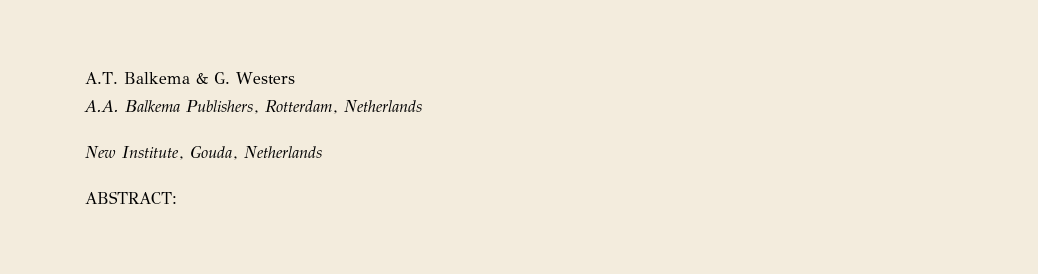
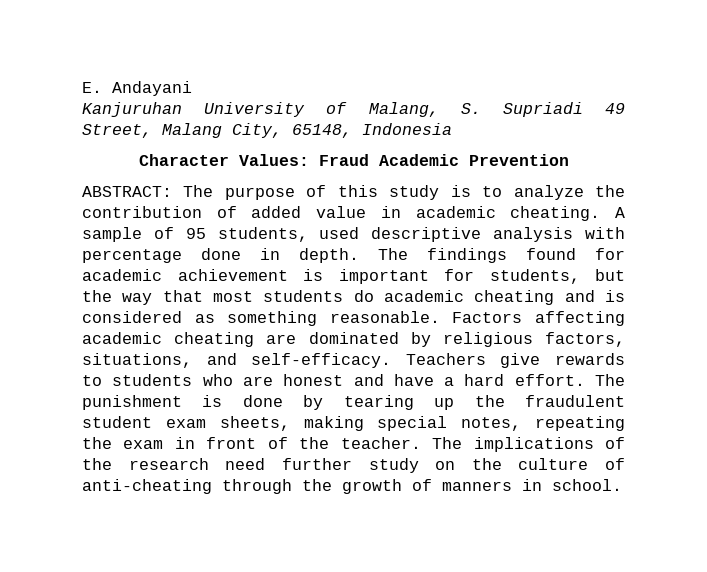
[85,72,295,84] [84,100,422,114] [85,145,322,160] [85,191,177,204] A.T. Balkema & G. Westers // A.A. Balkema Publishers, Rotterdam, Netherlands // New Institute, Gouda, Netherlands // ABSTRACT: -> [82,81,192,96] [82,102,625,117] [82,123,452,138] [138,154,569,166] [82,185,626,200] [82,206,625,221] [82,227,625,242] [82,248,625,263] [82,269,625,284] [82,290,625,305] [82,311,625,326] [82,332,625,347] [82,353,625,368] [82,374,626,386] [82,395,626,410] [82,416,625,431] [82,437,625,452] [82,458,625,473] [82,479,622,494] E. Andayani // Kanjuruhan University of Malang, S. Supriadi 49 Street, Malang City, 65148, Indonesia // Character Values: Fraud Academic Prevention // ABSTRACT: The purpose of this study is to analyze the contribution of added value in academic cheating. A sample of 95 students, used descriptive analysis with percentage done in depth. The findings found for academic achievement is important for students, but the way that most students do academic cheating and is considered as something reasonable. Factors affecting academic cheating are dominated by religious factors, situations, and self-efficacy. Teachers give rewards to students who are honest and have a hard effort. The punishment is done by tearing up the fraudulent student exam sheets, making special notes, repeating the exam in front of the teacher. The implications of the research need further study on the culture of anti-cheating through the growth of manners in school.

